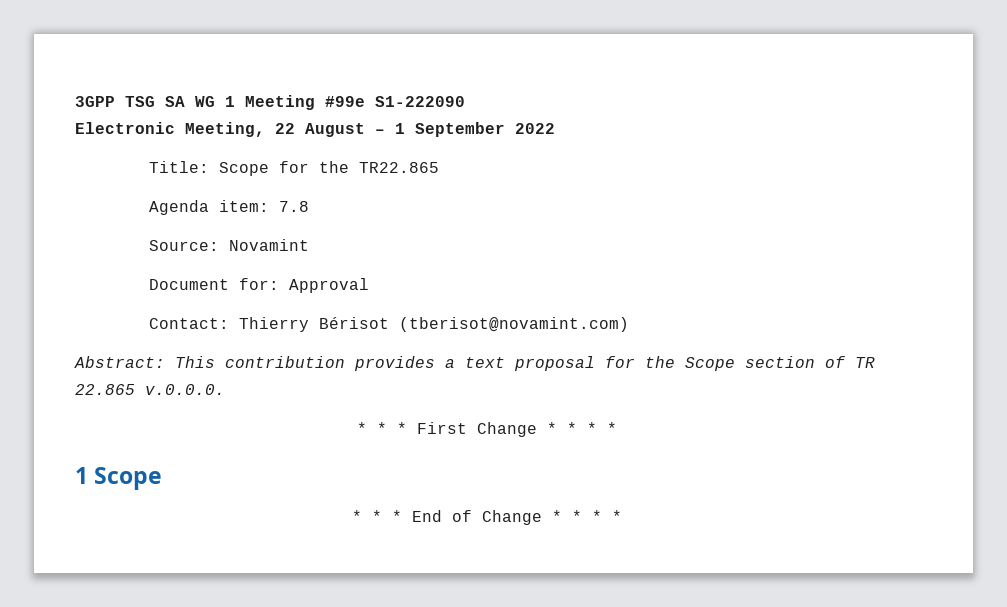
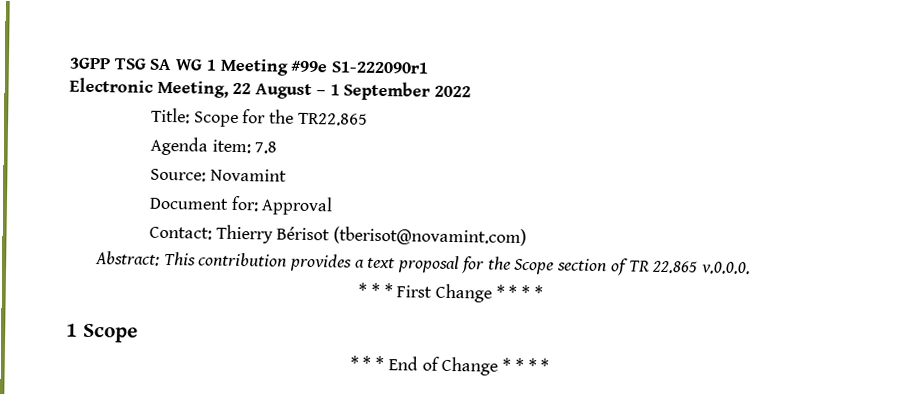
[375,96,465,107] S1-222090 -> [331,61,429,74] S1-222090r1

